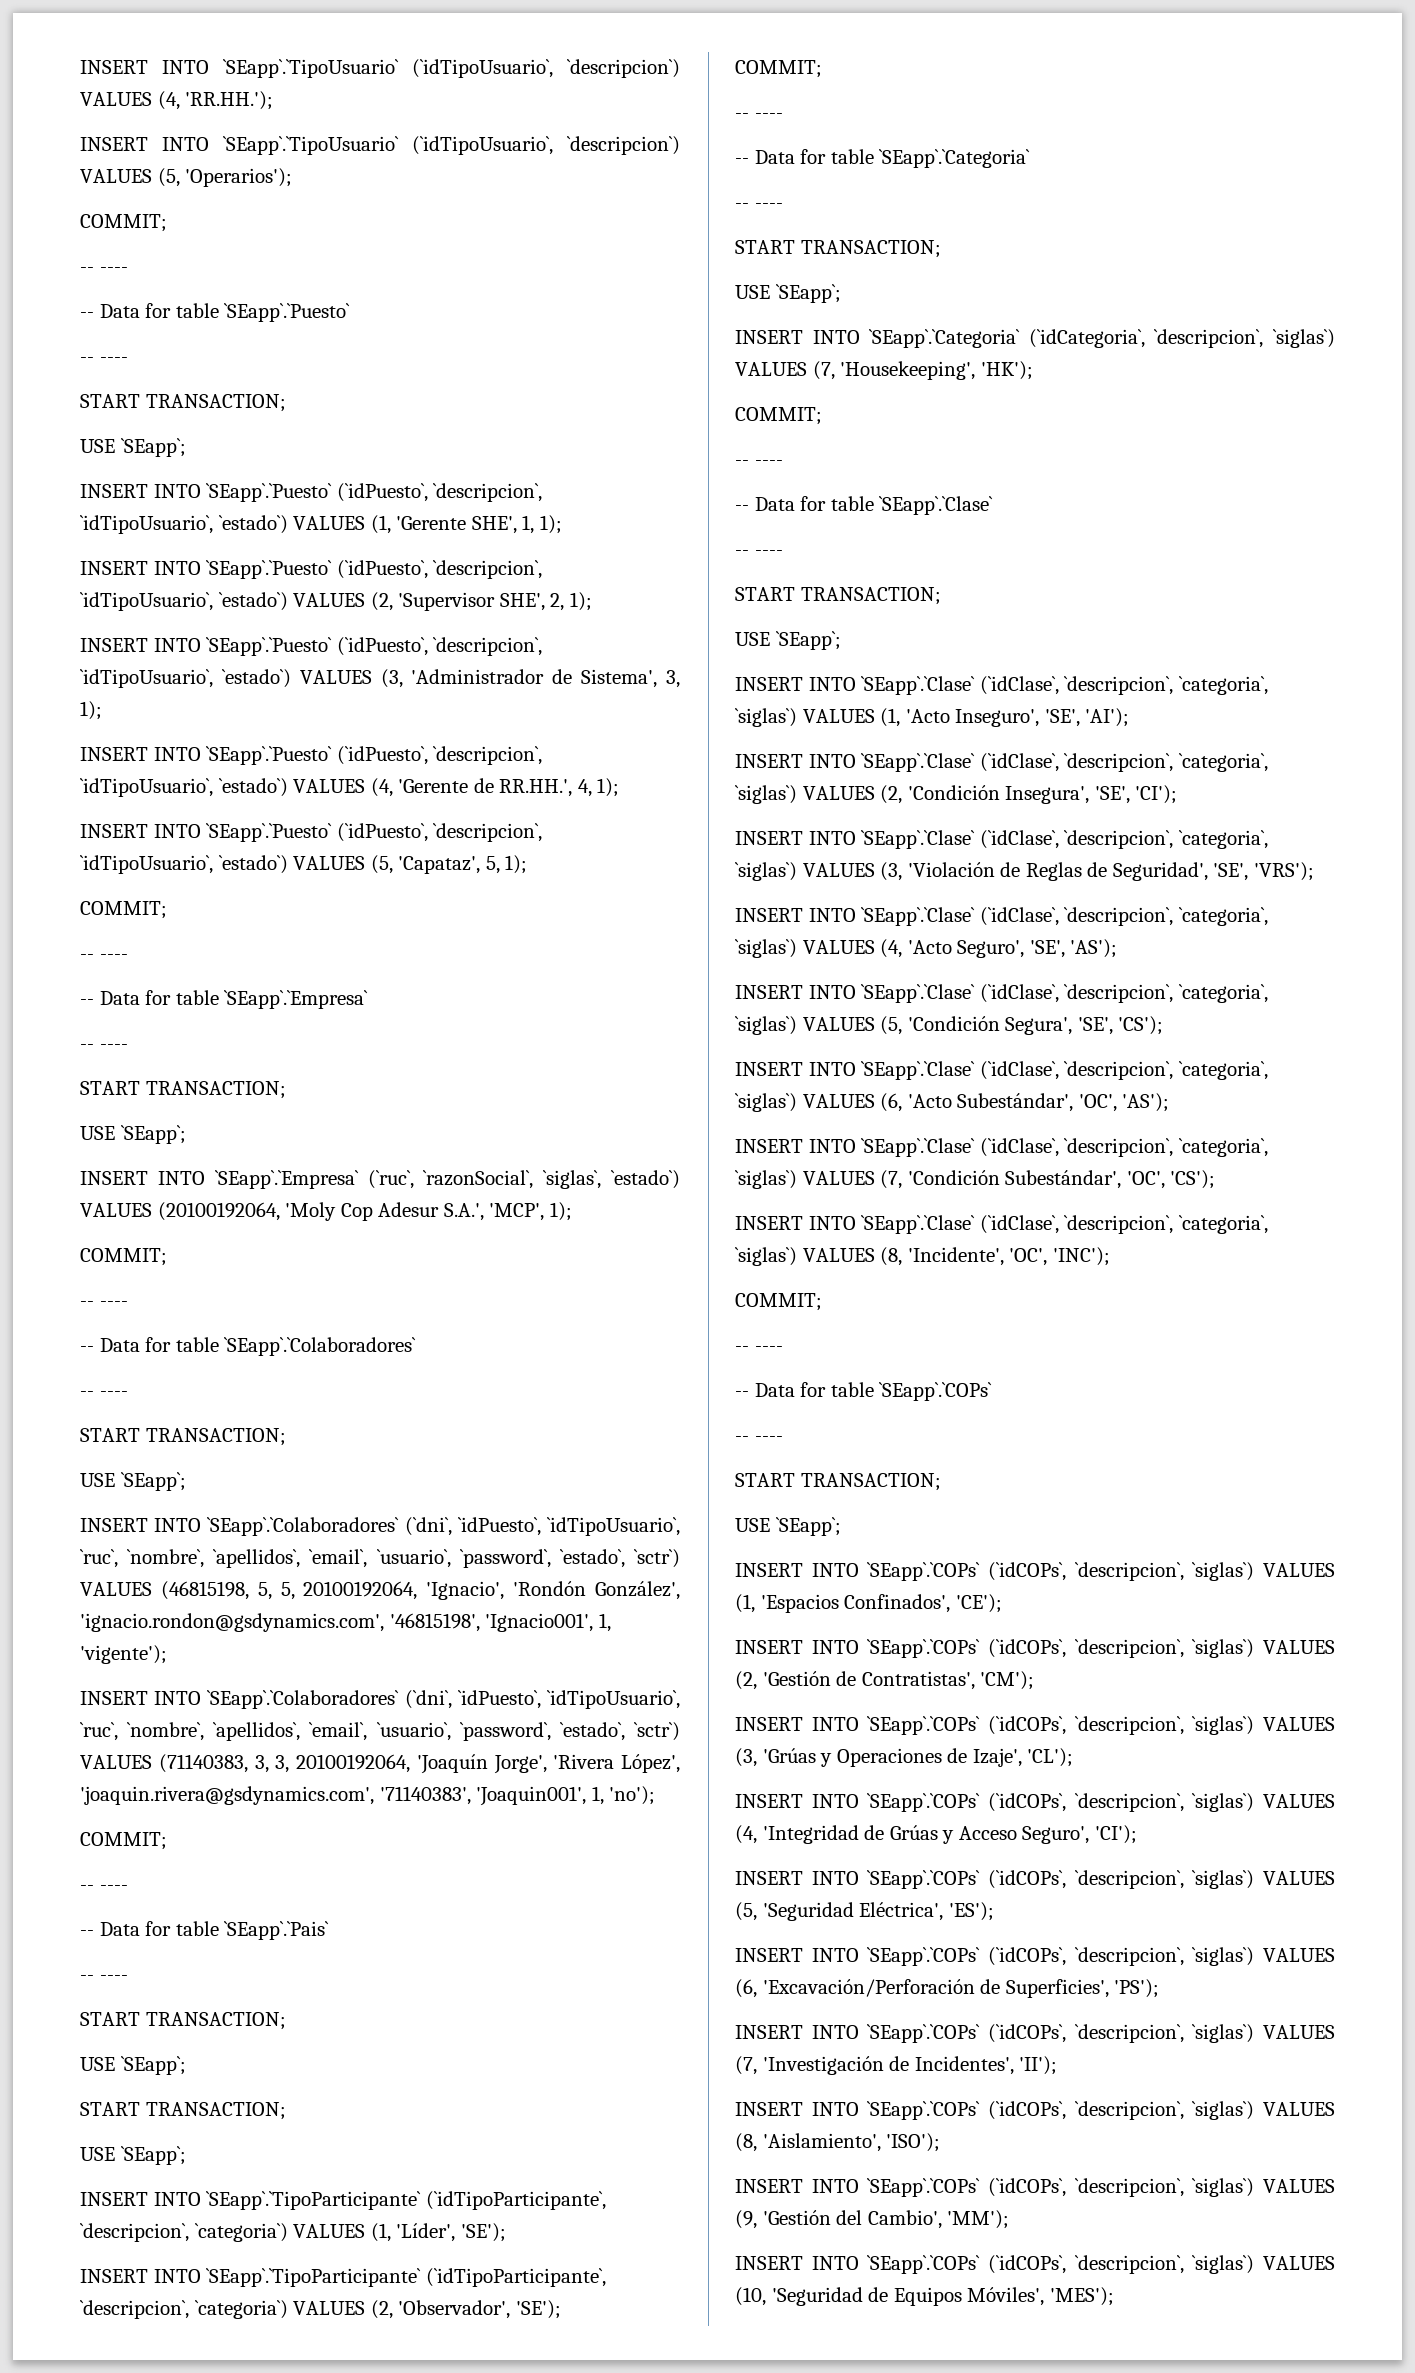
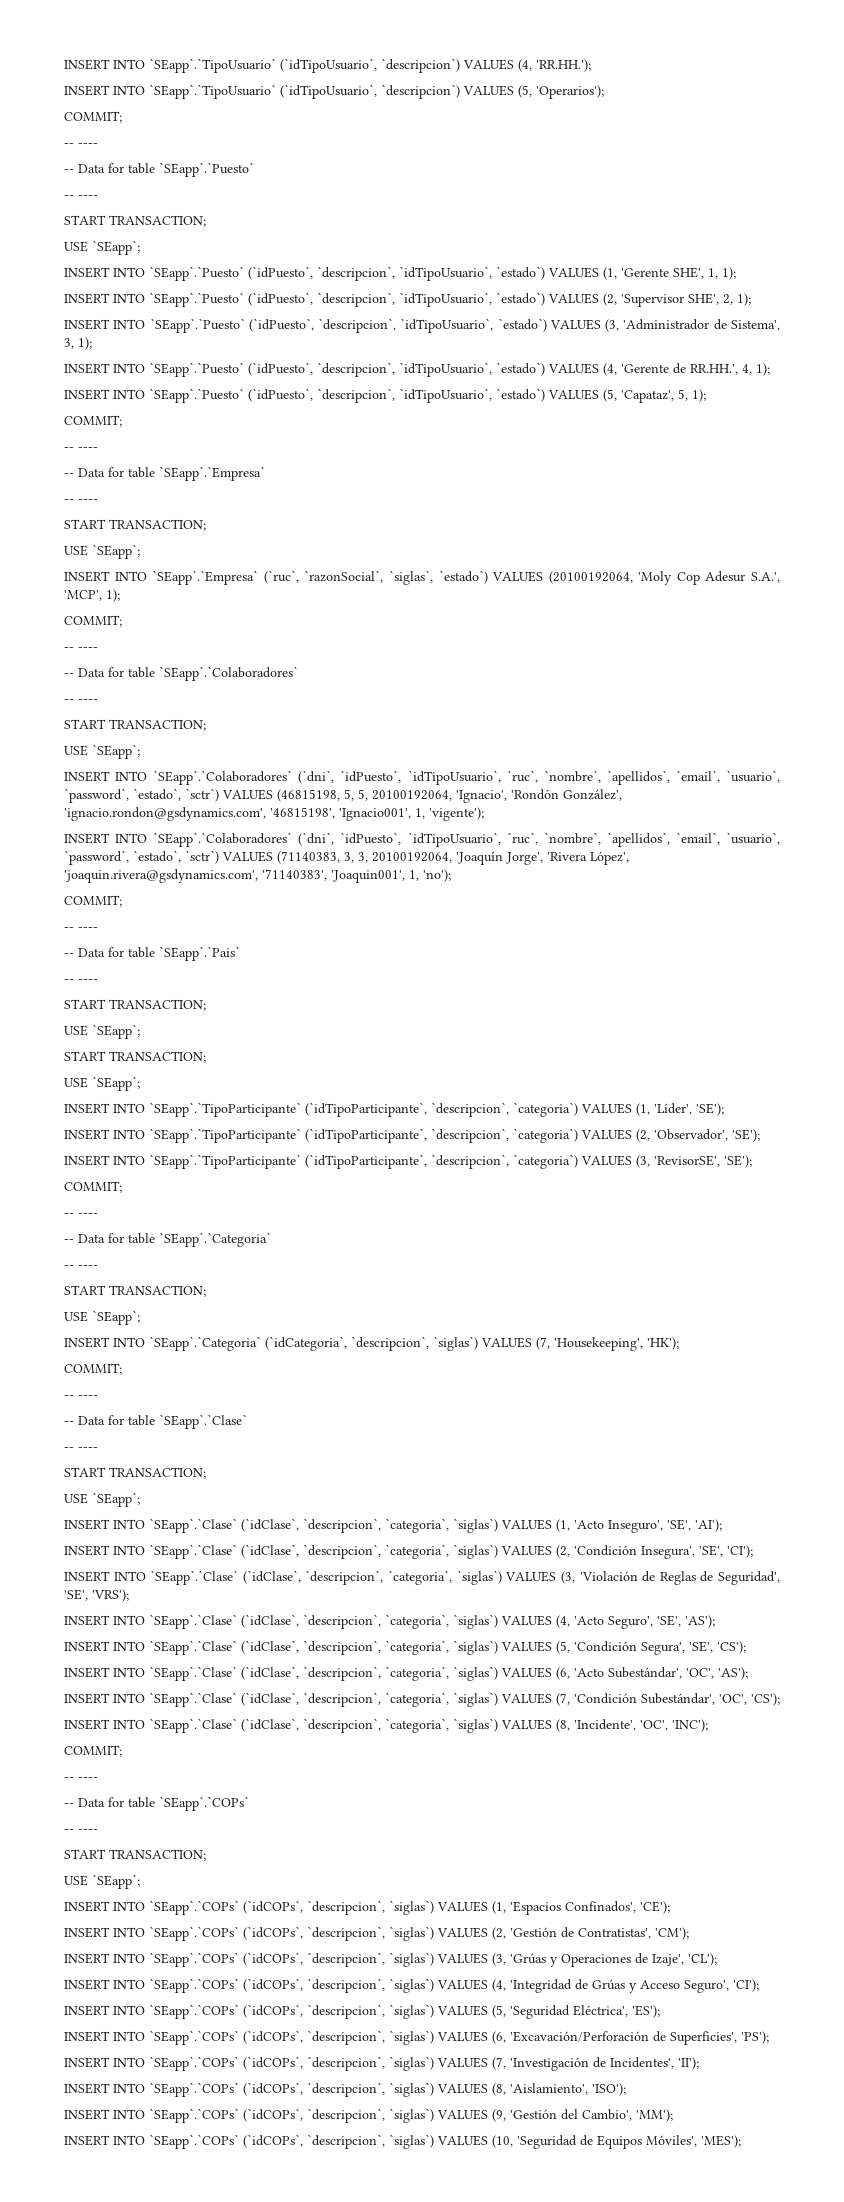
(561, 2309) none -> [64,1154,752,1169] // INSERT INTO `SEapp`.`TipoParticipante` (`idTipoParticipante`, `descripcion`, `categoria`) VALUES (3, 'RevisorSE', 'SE');

